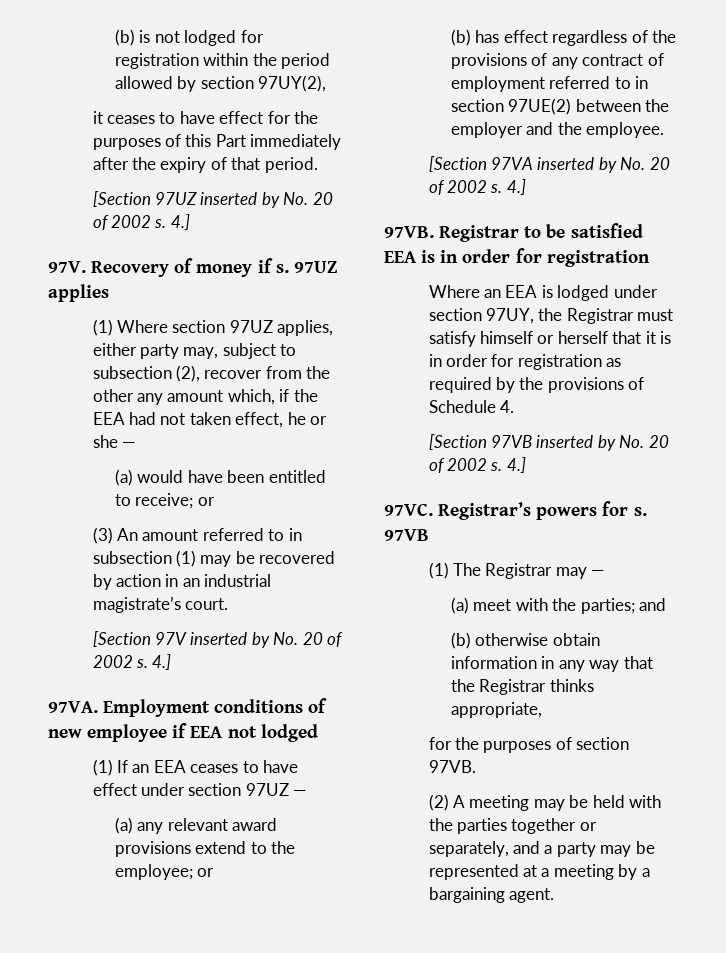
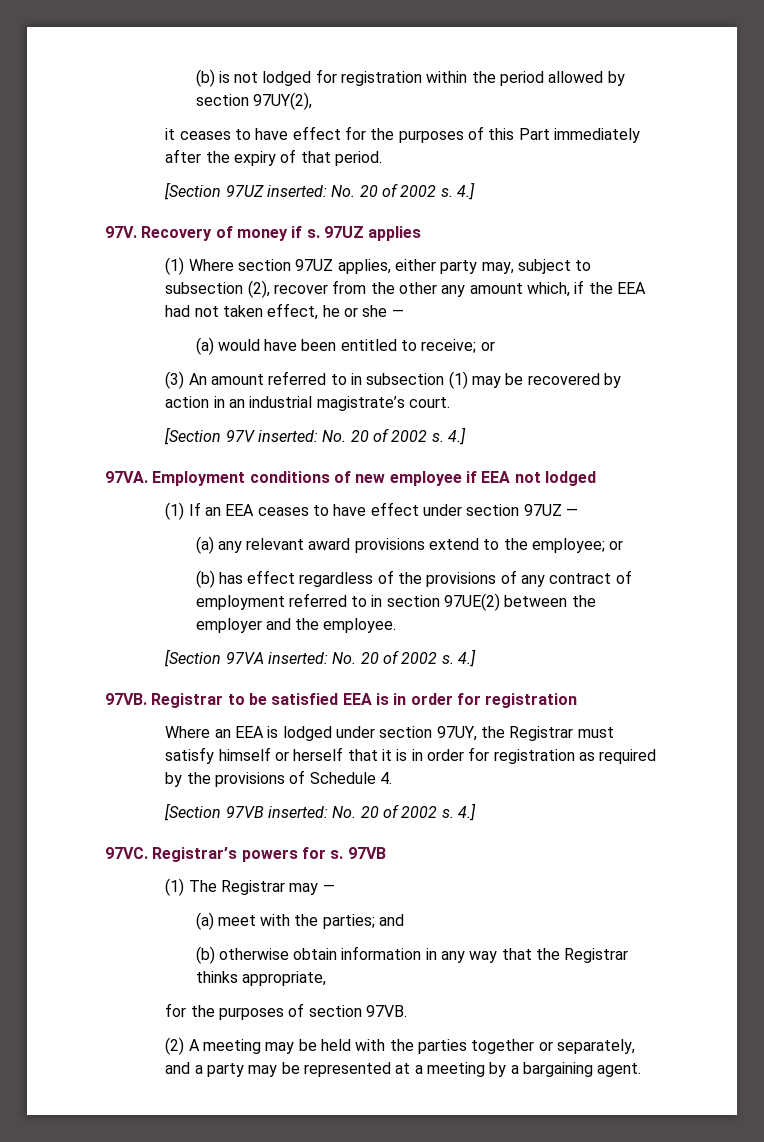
[200,192,280,208] inserted by -> [266,185,327,197] inserted:
[190,632,270,648] inserted by -> [257,430,318,442] inserted:
[537,157,617,173] inserted by -> [267,652,328,664] inserted:
[536,435,616,451] inserted by -> [267,806,328,818] inserted:

